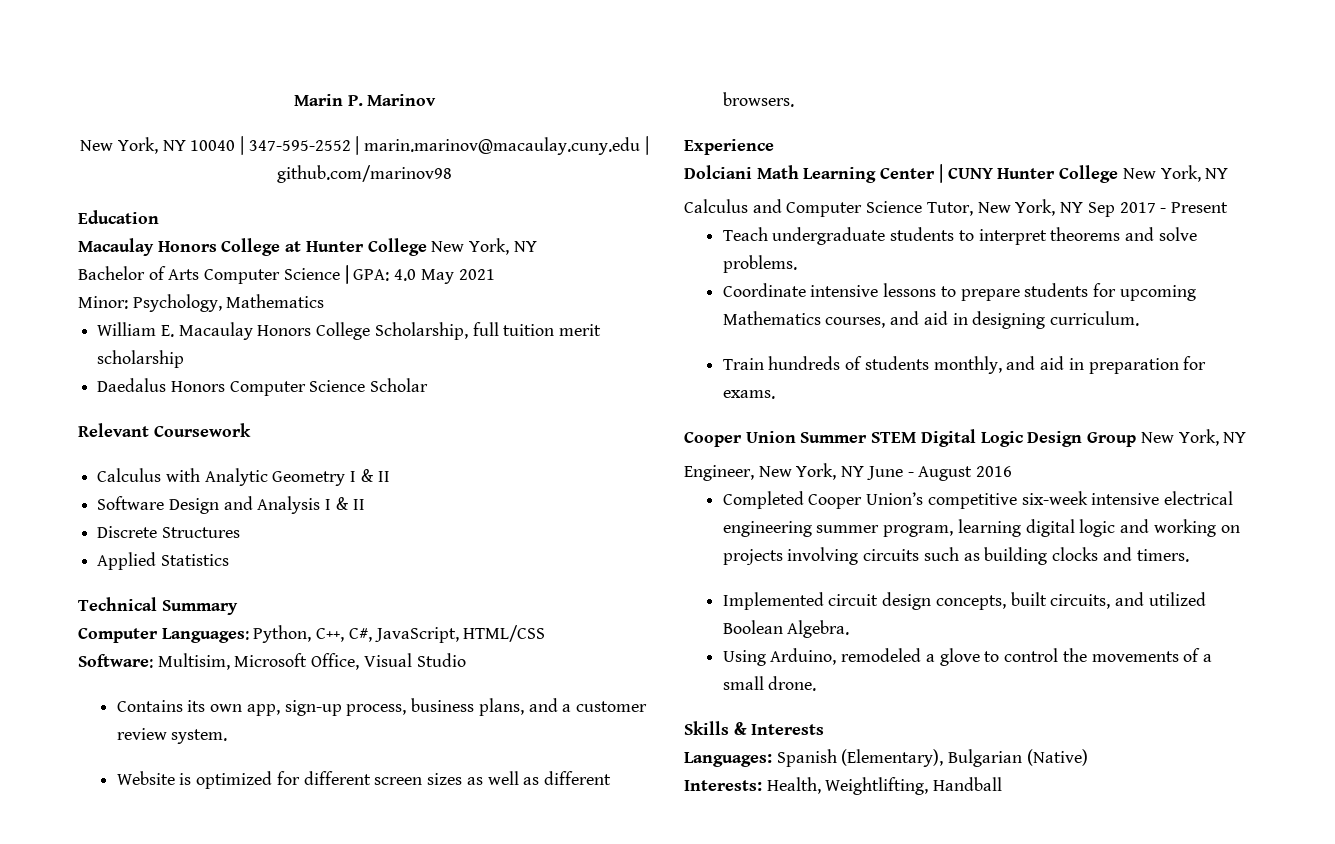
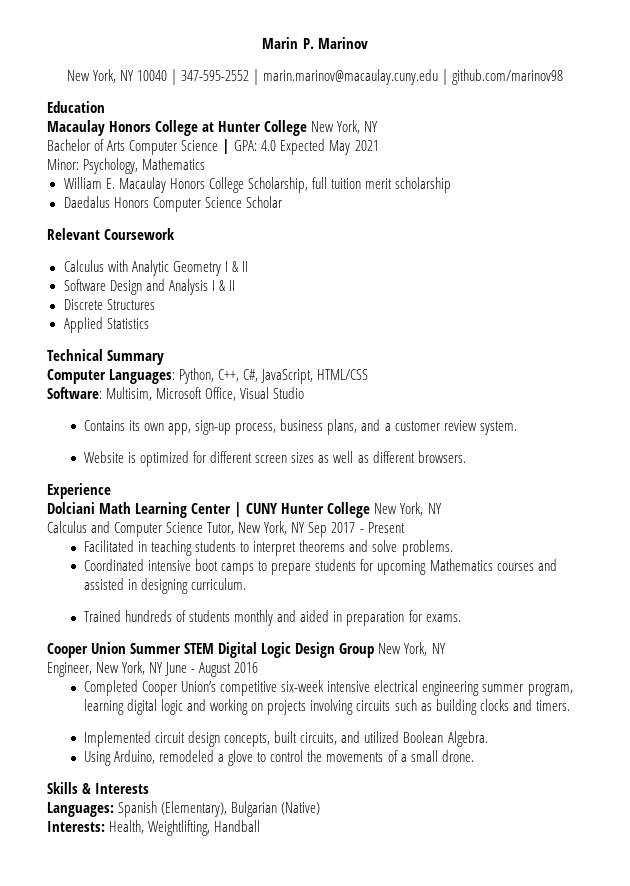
(417, 275) none -> [280,139,326,155] Expected
[722,227,886,245] Teach undergraduate -> [84,540,193,556] Facilitated in teaching
[722,283,937,297] Coordinate intensive lessons -> [84,559,255,575] Coordinated intensive boot camps
[825,311,948,328] courses, and aid -> [496,559,557,571] [84,578,125,590] courses and assisted
[722,358,764,370] Train -> [84,610,122,622] Trained
[933,356,1065,374] monthly, and aid -> [234,610,330,626] monthly and aided

